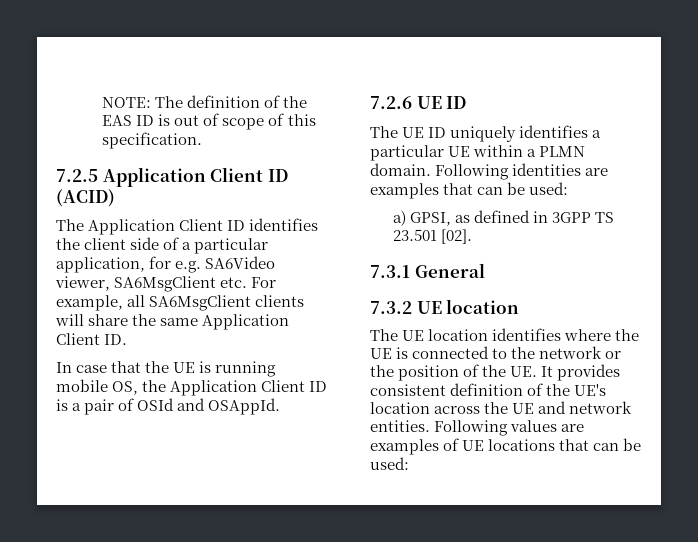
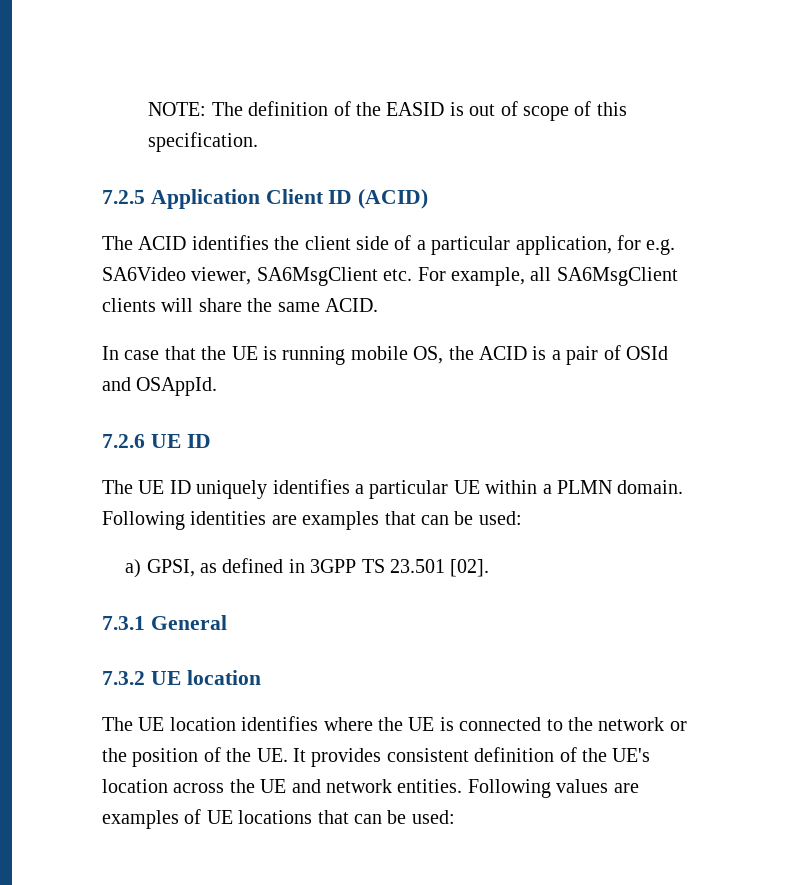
[102,115,155,126] EAS ID -> [386,102,445,116] EASID
[88,219,246,235] Application Client ID -> [138,236,187,250] ACID
[202,314,290,330] [56,333,128,345] Application Client ID. -> [325,298,378,312] ACID.
[170,380,328,396] Application Client ID -> [478,346,527,360] ACID

